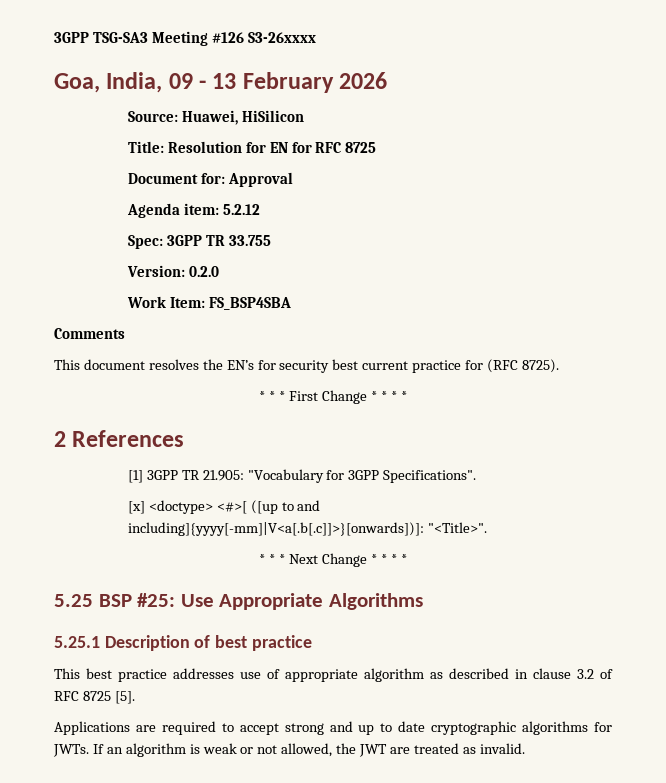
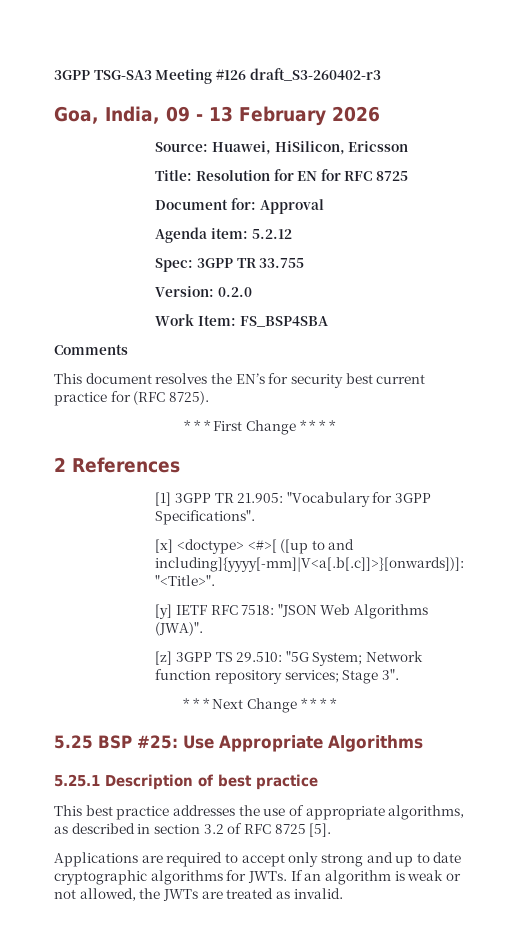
[247,32,316,43] S3-26xxxx -> [249,68,381,81] draft_S3-260402-r3
[241,110,304,122] HiSilicon -> [274,141,409,155] HiSilicon, Ericsson
(487, 527) none -> [155,604,429,619] [155,622,204,636] [155,651,424,666] [155,669,399,684] // [y] IETF RFC 7518: "JSON Web Algorithms (JWA)". // [z] 3GPP TS 29.510: "5G System; Network function repository services; Stage 3".
(234, 673) none -> [238,805,260,816] the
[364,668,424,682] algorithm -> [388,805,465,820] algorithms,
[533,668,571,679] clause -> [153,824,200,834] section
(279, 729) none -> [288,852,319,867] only
[359,744,388,757] JWT -> [162,889,198,901] JWTs

